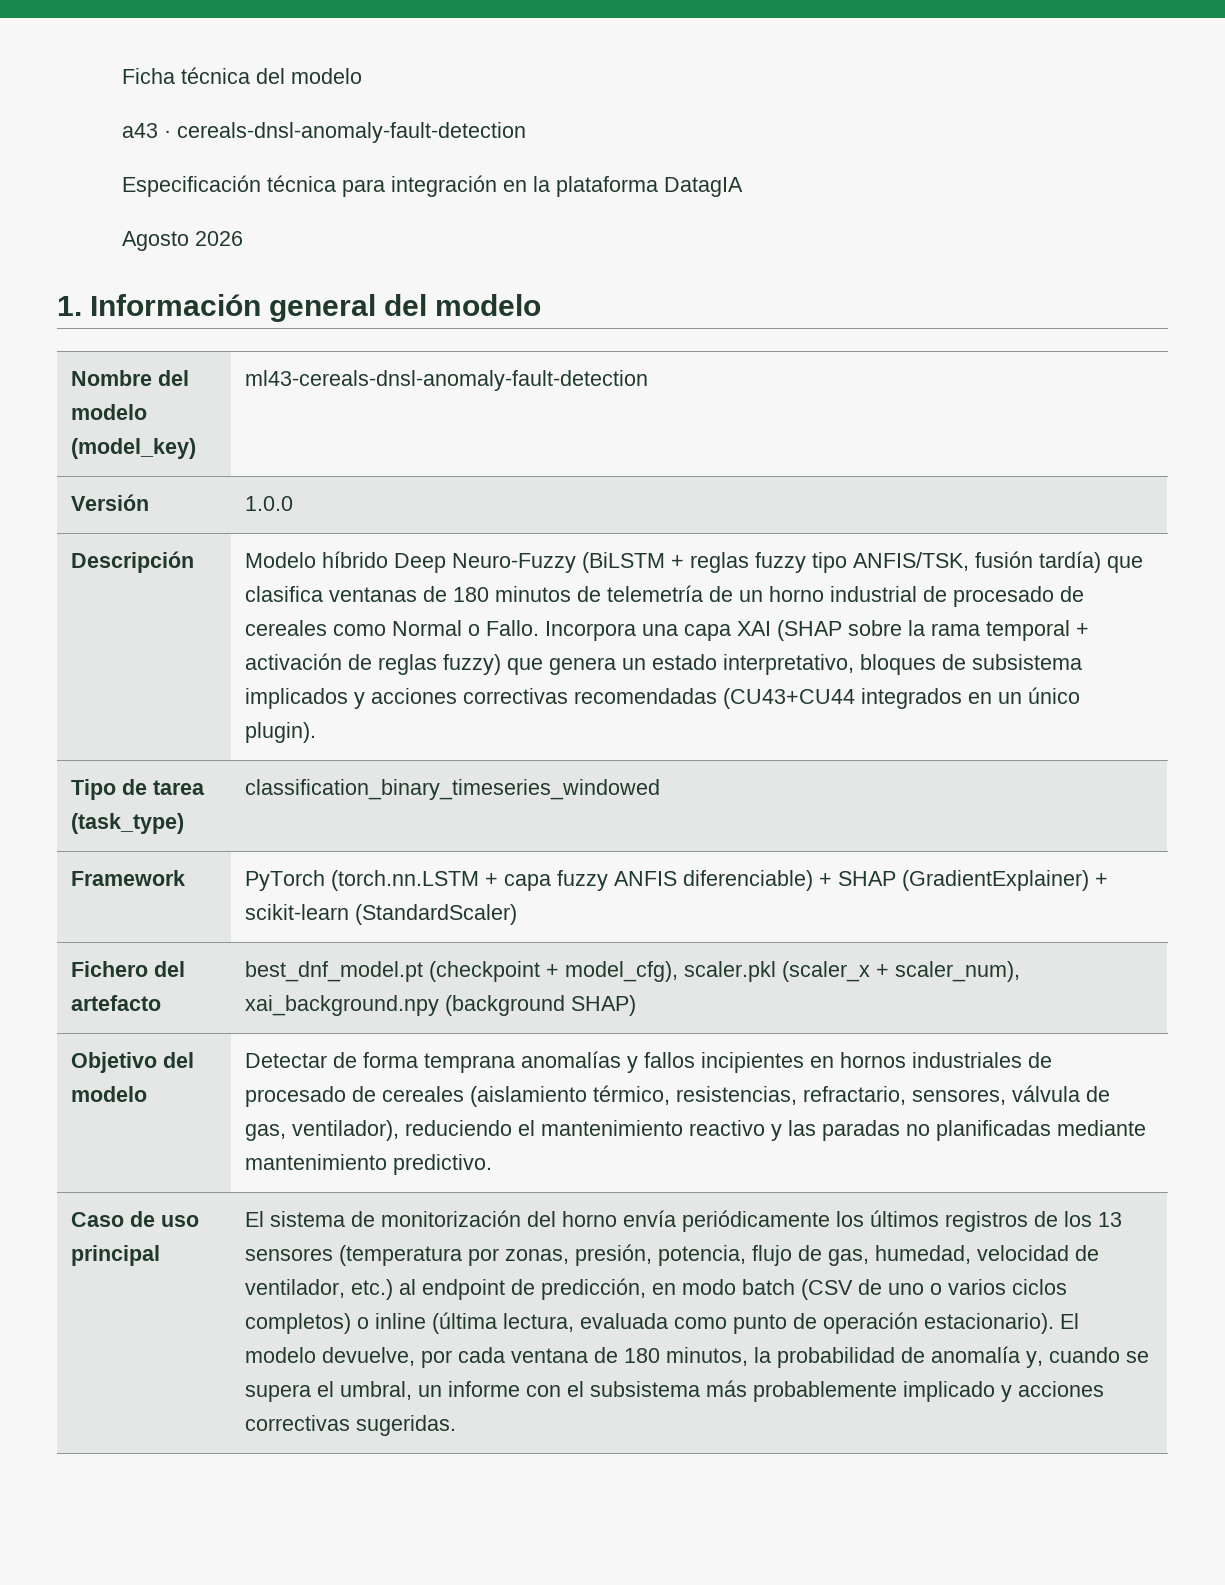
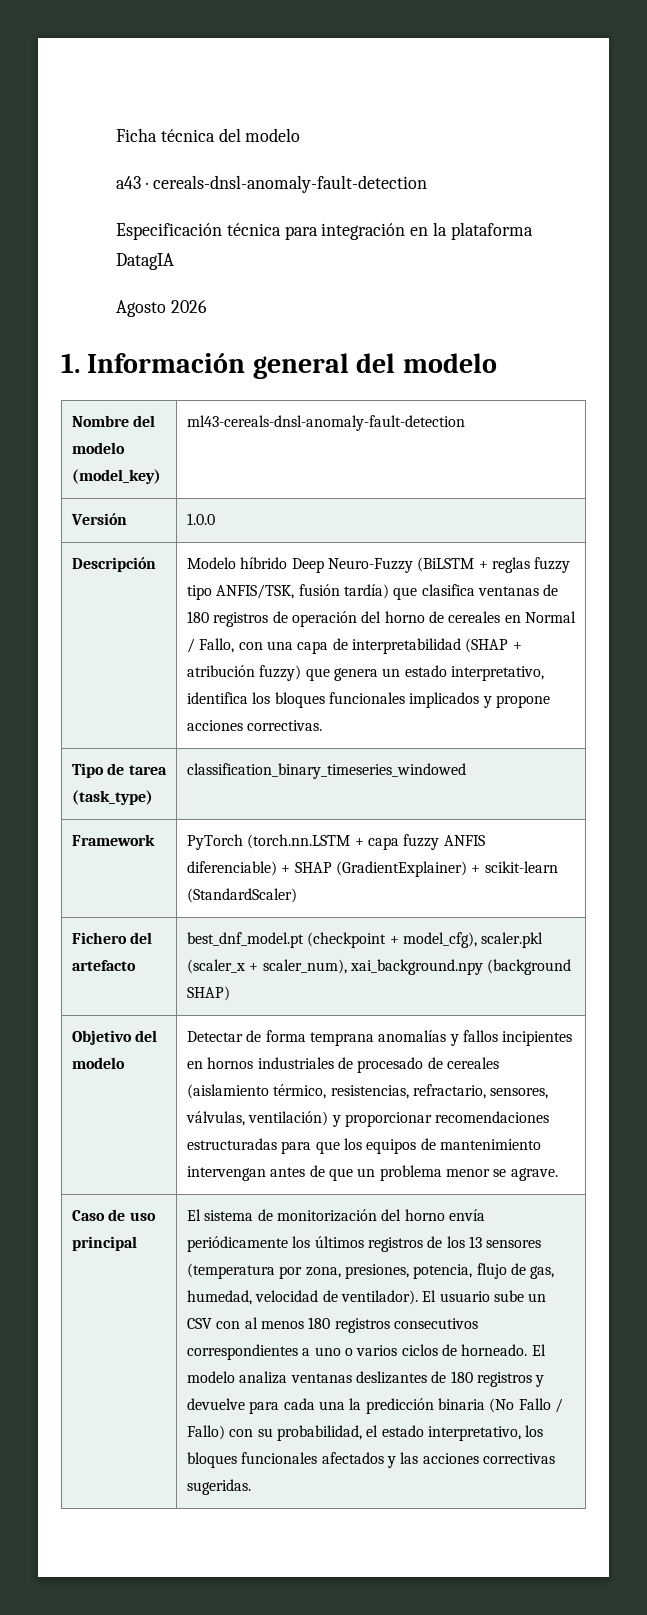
[495,585,1085,607] [245,620,1090,641] [245,653,438,675] minutos de telemetría de un horno industrial de procesado de cereales como Normal o Fallo. Incorpora una capa XAI (SHAP sobre la rama temporal + activación de reglas -> [213,611,576,627] [187,638,522,654] [187,665,256,677] registros de operación del horno de cereales en Normal / Fallo, con una capa de interpretabilidad (SHAP + atribución
[860,654,1083,675] [245,687,1081,709] [245,722,317,743] bloques de subsistema implicados y acciones correctivas recomendadas (CU43+CU44 integrados en un único plugin). -> [187,692,550,708] [187,720,323,731] identifica los bloques funcionales implicados y propone acciones correctivas.
[1012,1085,1111,1102] [245,1120,1147,1141] [245,1154,493,1175] válvula de gas, ventilador), reduciendo el mantenimiento reactivo y las paradas no planificadas mediante mantenimiento predictivo. -> [186,1111,550,1127] [187,1138,541,1154] [187,1165,558,1181] válvulas, ventilación) y proporcionar recomendaciones estructuradas para que los equipos de mantenimiento intervengan antes de que un problema menor se agrave.
[505,1244,653,1266] zonas, presión, -> [305,1264,409,1279] zona, presiones,
[245,1278,1068,1300] [245,1312,1080,1334] [245,1346,1150,1368] [245,1380,1013,1402] ventilador, etc.) al endpoint de predicción, en modo batch (CSV de uno o varios ciclos completos) o inline (última lectura, evaluada como punto de operación estacionario). El modelo devuelve, por cada ventana de 180 minutos, la probabilidad de anomalía y, cuando se supera el umbral, un informe con el subsistema más probablemente implicado y -> [340,1290,547,1305] [187,1317,478,1333] [187,1344,546,1360] [187,1371,545,1387] [187,1398,563,1414] [187,1425,544,1441] [187,1452,419,1468] ventilador). El usuario sube un CSV con al menos 180 registros consecutivos correspondientes a uno o varios ciclos de horneado. El modelo analiza ventanas deslizantes de 180 registros y devuelve para cada una la predicción binaria (No Fallo / Fallo) con su probabilidad, el estado interpretativo, los bloques funcionales afectados y las

